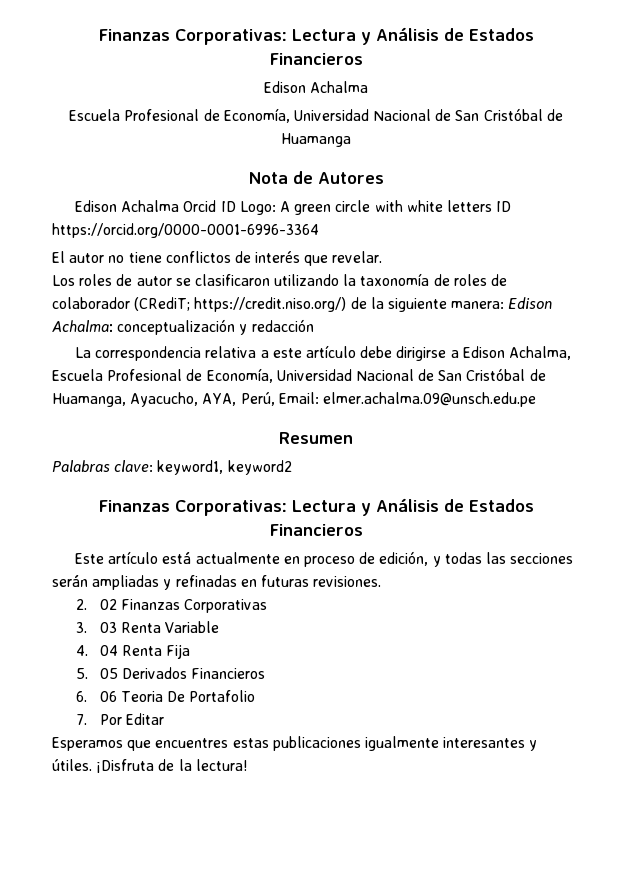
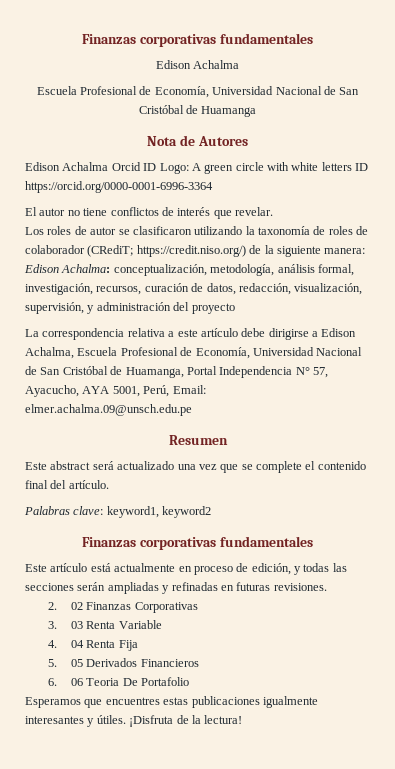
[98,27,534,45] [269,53,363,65] Finanzas Corporativas: Lectura y Análisis de Estados Financieros -> [82,33,313,47] Finanzas corporativas fundamentales
[117,319,314,335] conceptualización y redacción -> [113,264,354,276] [25,283,363,295] [25,302,235,314] conceptualización, metodología, análisis formal, investigación, recursos, curación de datos, redacción, visualización, supervisión, y administración del proyecto
[130,392,536,407] [279,432,353,444] Ayacucho, AYA, Perú, Email: elmer.achalma.09@unsch.edu.pe // Resumen -> [186,366,328,378] [25,385,206,397] [25,404,192,416] [168,435,228,445] [25,461,366,473] [25,480,109,489] Portal Independencia N° 57, Ayacucho, AYA 5001, Perú, Email: elmer.achalma.09@unsch.edu.pe // Resumen // Este abstract será actualizado una vez que se complete el contenido final del artículo.
[174,498,534,516] [269,524,363,536] Corporativas: Lectura y Análisis de Estados Financieros -> [140,536,313,550] corporativas fundamentales
[75,713,164,725] // 7. Por Editar -> (190, 681) none

